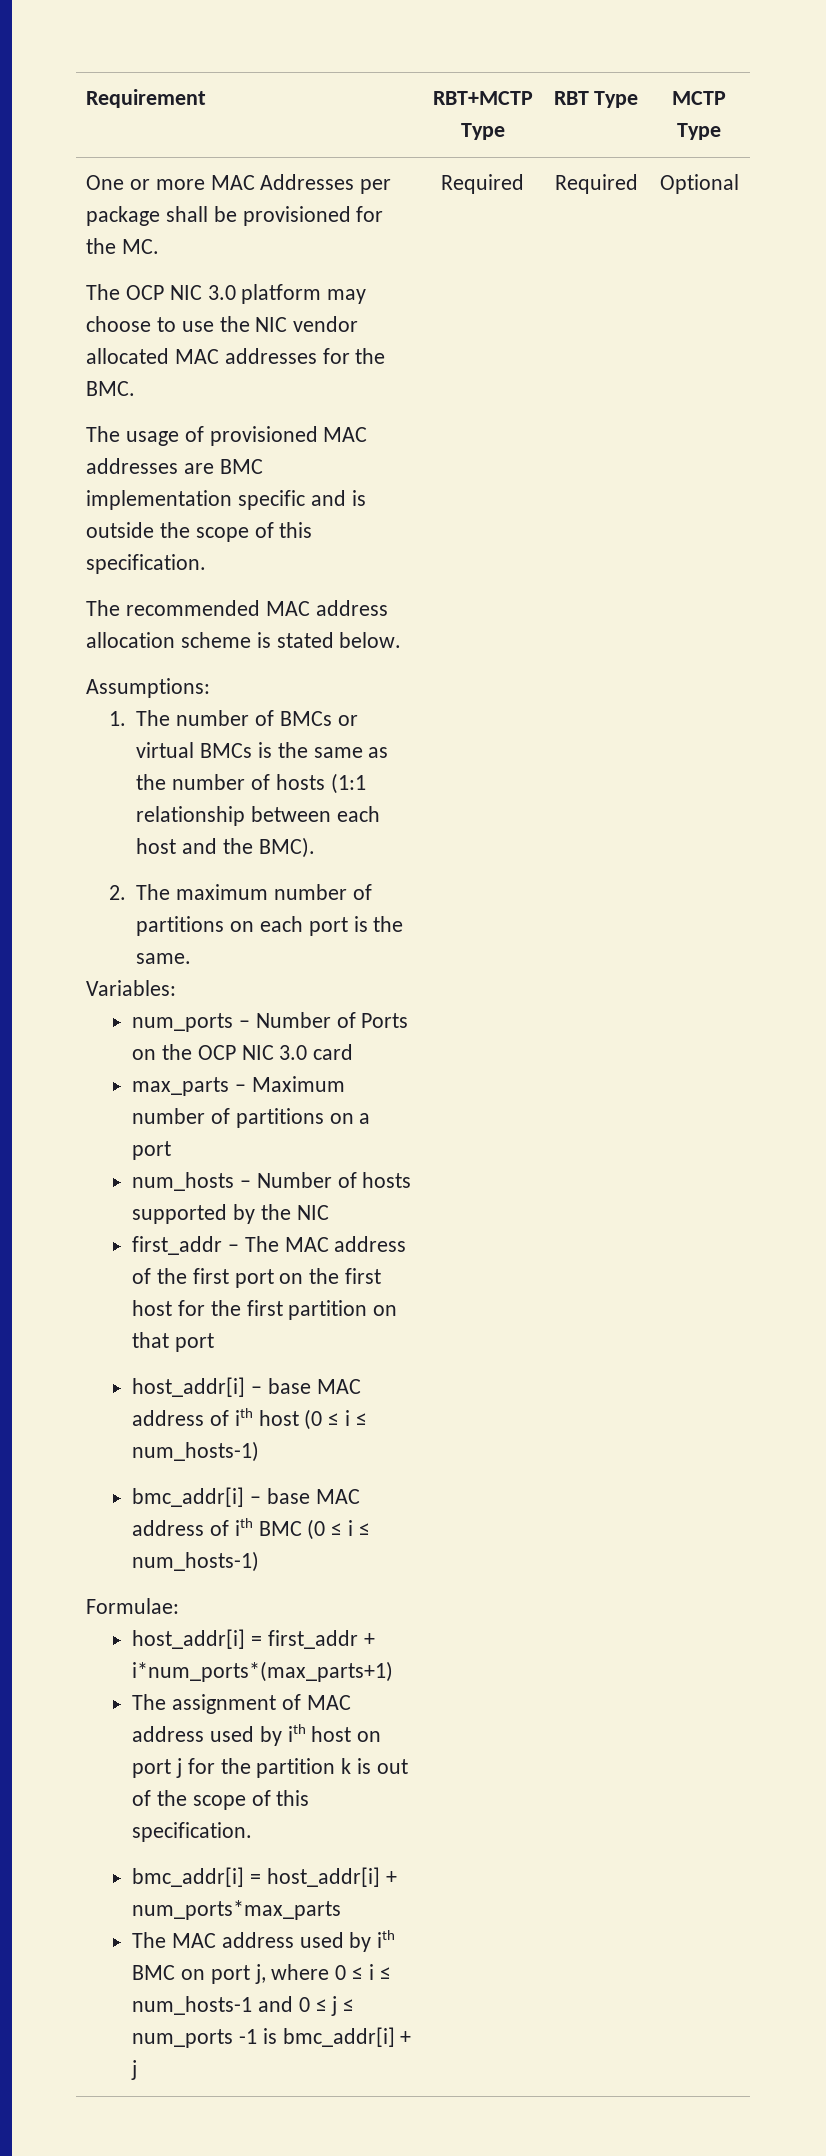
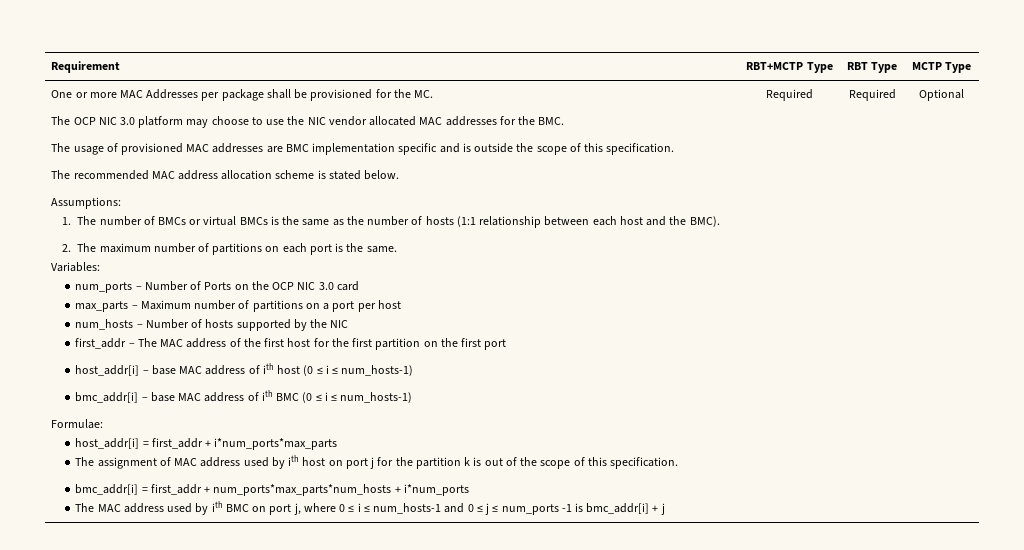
(172, 1150) none -> [357,300,401,312] per host
[234,1268,382,1288] port on the first -> (285, 342) none
[132,1332,170,1348] that -> [440,338,482,347] the first
[132,1661,394,1682] i*num_ports*(max_parts+1) -> [214,438,338,450] i*num_ports*max_parts
[266,1867,397,1887] [132,1900,342,1920] host_addr[i] + num_ports*max_parts -> [150,484,469,496] first_addr + num_ports*max_parts*num_hosts + i*num_ports

